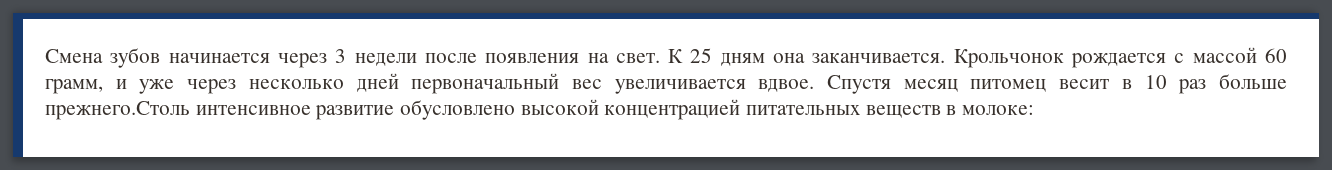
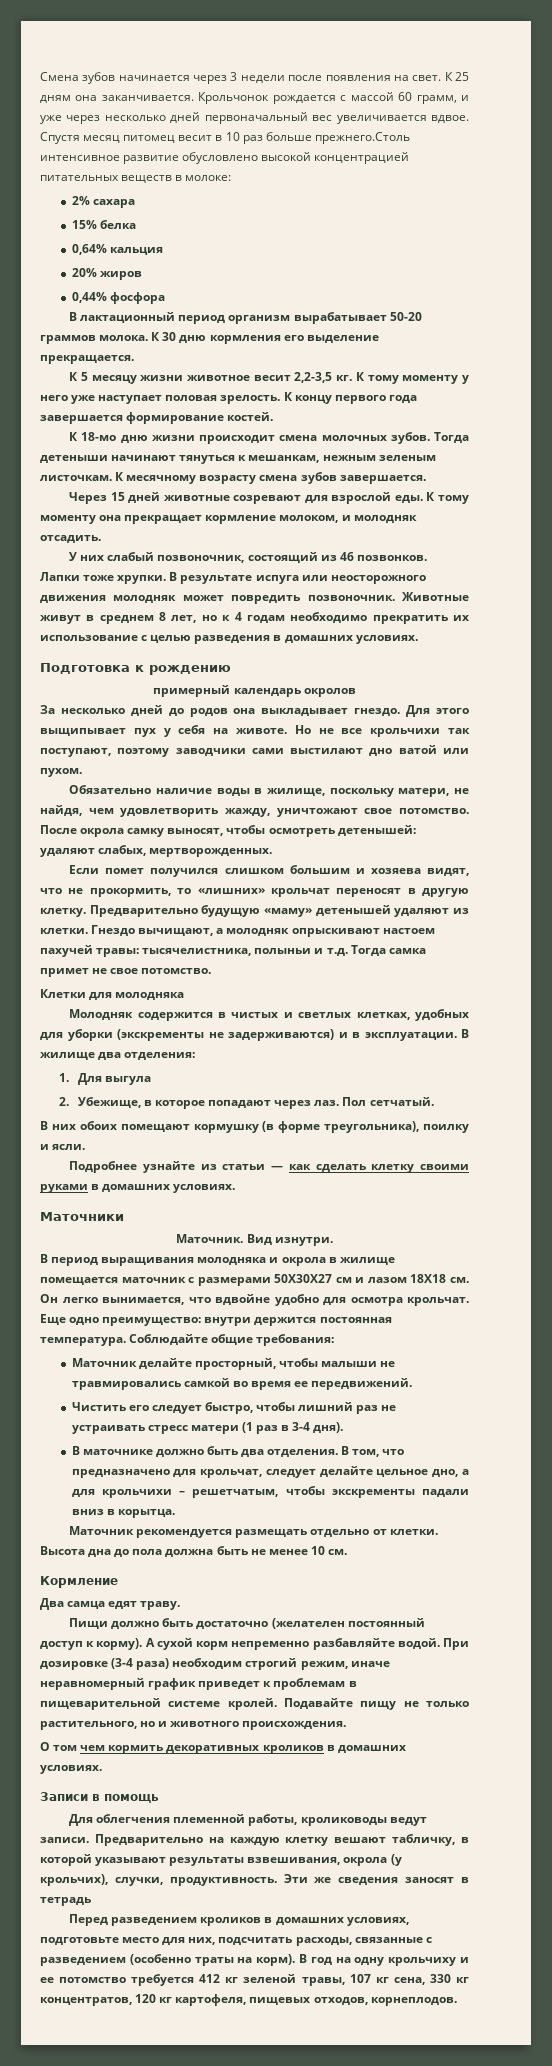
(1035, 110) none -> [71,196,135,208] [71,220,136,229] [71,244,163,255] [71,268,142,280] [71,292,165,304] [69,312,422,324] [40,332,379,344] [40,355,134,364] [69,372,469,384] [40,392,417,404] [40,412,274,424] [69,432,469,444] [40,455,436,464] [40,472,426,484] [69,492,469,504] [40,515,417,524] [40,535,101,543] [69,552,427,563] [40,572,426,584] [40,592,469,604] [40,612,470,624] [40,635,418,644] [40,663,231,675] [153,685,356,697] [40,705,469,717] [40,725,471,737] [40,745,469,757] [40,768,82,777] [69,785,469,797] [40,805,469,817] [40,825,416,837] [40,845,273,857] [69,865,469,877] [40,888,469,897] [40,905,470,917] [40,925,435,937] [40,945,426,957] [40,968,212,977] [40,989,185,1000] [69,1009,470,1021] [40,1029,469,1041] [40,1052,196,1060] [58,1073,151,1085] [58,1097,434,1109] [40,1121,469,1133] [40,1144,86,1150] [69,1161,469,1173] [40,1184,236,1193] [40,1212,124,1221] [176,1234,333,1246] [40,1254,395,1266] [40,1274,469,1286] [40,1294,469,1306] [40,1314,392,1326] [40,1334,335,1346] [71,1358,396,1370] [71,1378,413,1390] [71,1402,397,1414] [71,1422,344,1434] [71,1446,405,1457] [71,1466,469,1478] [71,1486,469,1498] [71,1509,175,1518] [69,1526,438,1538] [40,1546,347,1557] [40,1576,118,1588] [40,1598,181,1610] [69,1618,425,1629] [40,1638,469,1650] [40,1658,390,1670] [40,1678,357,1690] [40,1698,469,1710] [40,1721,347,1730] [40,1742,406,1754] [40,1765,102,1774] [40,1792,159,1803] [69,1814,427,1826] [40,1834,469,1846] [40,1854,402,1866] [40,1874,469,1886] [40,1897,91,1906] [69,1914,409,1926] [40,1937,432,1946] [40,1954,470,1966] [40,1974,469,1986] [40,1994,457,2006] // 2% сахара // 15% белка // 0,64% кальция // 20% жиров // 0,44% фосфора // В лактационный период организм вырабатывает 50-20 граммов молока. К 30 дню кормления его выделение прекращается. // К 5 месяцу жизни животное весит 2,2-3,5 кг. К тому моменту у него уже наступает половая зрелость. К концу первого года завершается формирование костей. // К 18-мо дню жизни происходит смена молочных зубов. Тогда детеныши начинают тянуться к мешанкам, нежным зеленым листочкам. К месячному возрасту смена зубов завершается. // Через 15 дней животные созревают для взрослой еды. К тому моменту она прекращает кормление молоком, и молодняк отсадить. // У них слабый позвоночник, состоящий из 46 позвонков. Лапки тоже хрупки. В результате испуга или неосторожного движения молодняк может повредить позвоночник. Животные живут в среднем 8 лет, но к 4 годам необходимо прекратить их использование с целью разведения в домашних условиях. // Подготовка к рождению // примерный календарь окролов // За несколько дней до родов она выкладывает гнездо. Для этого выщипывает пух у себя на животе. Но не все крольчихи так поступают, поэтому заводчики сами выстилают дно ватой или пухом. // Обязательно наличие воды в жилище, поскольку матери, не найдя, чем удовлетворить жажду, уничтожают свое потомство. После окрола самку выносят, чтобы осмотреть детенышей: удаляют слабых, мертворожденных. // Если помет получился слишком большим и хозяева видят, что не прокормить, то «лишних» крольчат переносят в другую клетку. Предварительно будущую «маму» детенышей удаляют из клетки. Гнездо вычищают, а молодняк опрыскивают настоем пахучей травы: тысячелистника, полыньи и т.д. Тогда самка примет не свое потомство. // Клетки для молодняка // Молодняк содержится в чистых и светлых клетках, удобных для уборки (экскременты не задерживаются) и в эксплуатации. В жилище два отделения: // 1. Для выгула // 2. Убежище, в которое попадают через лаз. Пол сетчатый. // В них обоих помещают кормушку (в форме треугольника), поилку и ясли. // Подробнее узнайте из статьи — как сделать клетку своими руками в домашних условиях. // Маточники // Маточник. Вид изнутри. // В период выращивания молодняка и окрола в жилище помещается маточник с размерами 50X30X27 см и лазом 18X18 см. Он легко вынимается, что вдвойне удобно для осмотра крольчат. Еще одно преимущество: внутри держится постоянная температура. Соблюдайте общие требования: // Маточник делайте просторный, чтобы малыши не травмировались самкой во время ее передвижений. // Чистить его следует быстро, чтобы лишний раз не устраивать стресс матери (1 раз в 3-4 дня). // В маточнике должно быть два отделения. В том, что предназначено для крольчат, следует делайте цельное дно, а для крольчихи – решетчатым, чтобы экскременты падали вниз в корытца. // Маточник рекомендуется размещать отдельно от клетки. Высота дна до пола должна быть не менее 10 см. // Кормление // Два самца едят траву. // Пищи должно быть достаточно (желателен постоянный доступ к корму). А сухой корм непременно разбавляйте водой. При дозировке (3-4 раза) необходим строгий режим, иначе неравномерный график приведет к проблемам в пищеварительной системе кролей. Подавайте пищу не только растительного, но и животного происхождения. // О том чем кормить декоративных кроликов в домашних условиях. // Записи в помощь // Для облегчения племенной работы, кролиководы ведут записи. Предварительно на каждую клетку вешают табличку, в которой указывают результаты взвешивания, окрола (у крольчих), случки, продуктивность. Эти же сведения заносят в тетрадь // Перед разведением кроликов в домашних условиях, подготовьте место для них, подсчитать расходы, связанные с разведением (особенно траты на корм). В год на одну крольчиху и ее потомство требуется 412 кг зеленой травы, 107 кг сена, 330 кг концентратов, 120 кг картофеля, пищевых отходов, корнеплодов.

